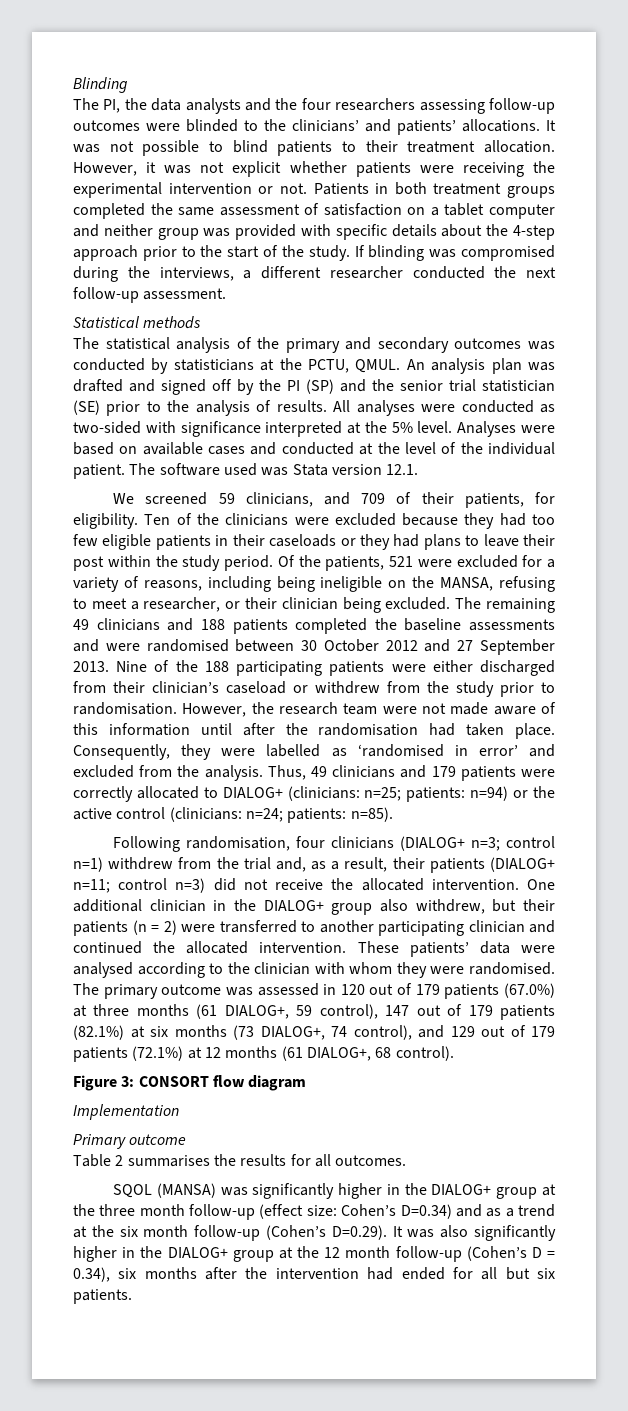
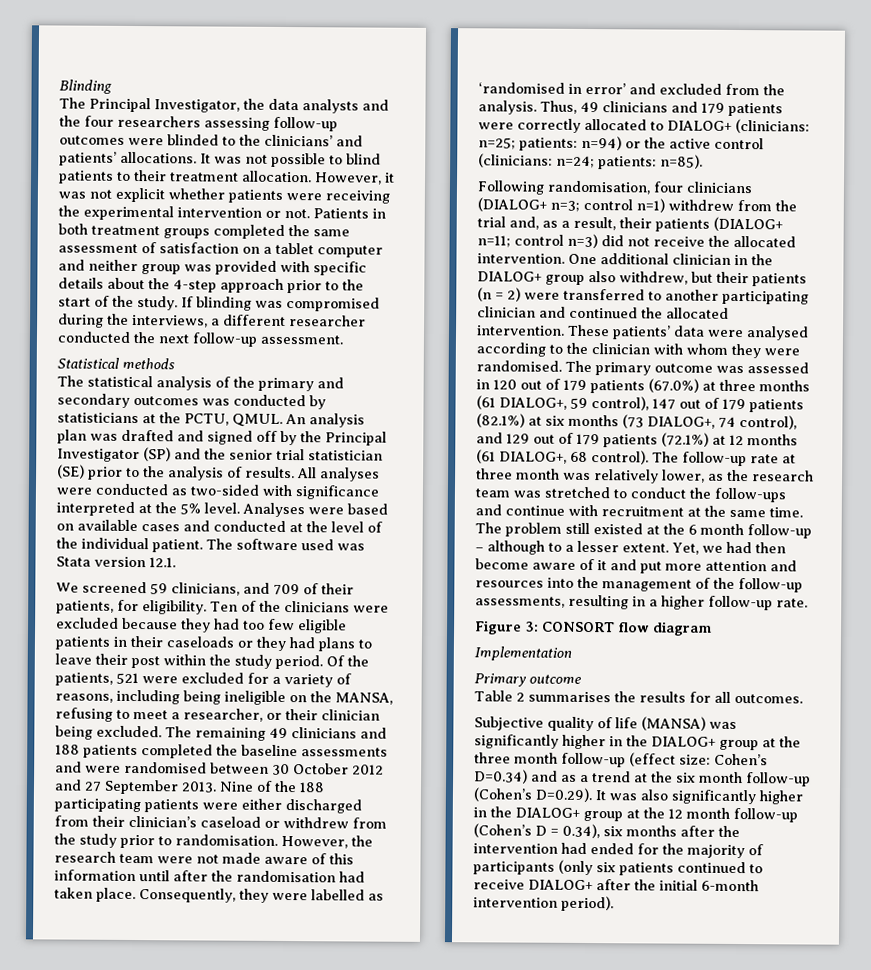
[103,99,121,113] PI, -> [89,97,240,113] Principal Investigator,
[287,380,300,391] PI -> [325,431,387,446] [57,448,140,463] Principal Investigator
(454, 1053) none -> [652,451,796,467] [476,468,814,484] [475,486,786,503] [475,504,803,518] [475,522,812,539] [475,540,786,555] [475,558,797,574] [475,576,803,593] [475,594,808,611] The follow-up rate at three month was relatively lower, as the research team was stretched to conduct the follow-ups and continue with recruitment at the same time. The problem still existed at the 6 month follow-up – although to a lesser extent. Yet, we had then become aware of it and put more attention and resources into the management of the follow-up assessments, resulting in a higher follow-up rate.
[113,1184,153,1198] SQOL -> [474,716,638,732] Subjective quality of life
[481,1267,556,1280] [73,1289,132,1304] all but six patients. -> [662,843,764,859] [473,859,763,876] [473,879,759,892] [473,895,614,912] the majority of participants (only six patients continued to receive DIALOG+ after the initial 6-month intervention period).

